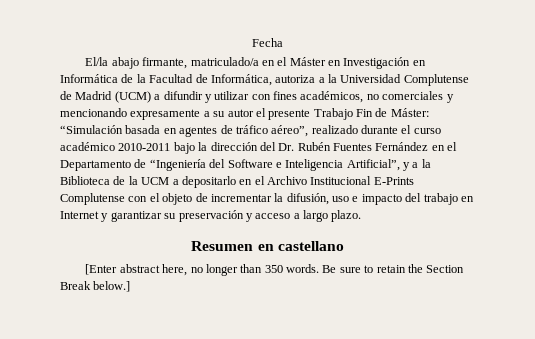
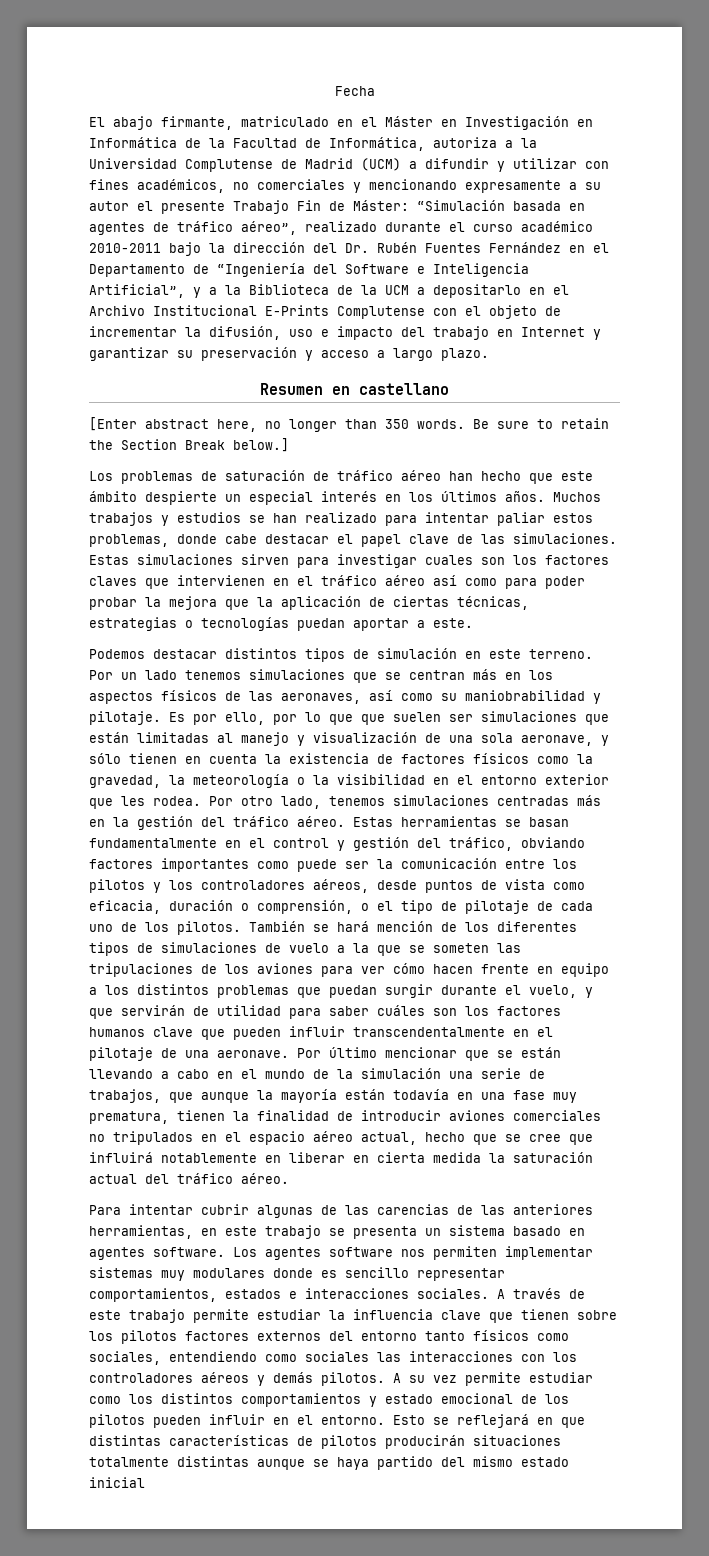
[85,57,109,66] El/la -> [89,117,105,127] El
[190,57,259,66] matriculado/a -> [241,116,329,127] matriculado
(131, 286) none -> [89,470,593,484] [89,491,601,505] [89,512,593,526] [89,533,617,547] [89,554,609,568] [89,575,585,589] [89,596,529,610] [89,617,473,631] [89,648,593,662] [89,669,553,683] [89,690,601,704] [89,711,609,725] [89,732,609,746] [89,753,593,764] [89,774,609,788] [89,795,601,809] [89,816,569,830] [89,837,585,851] [89,858,577,872] [89,879,585,893] [89,900,593,914] [89,921,577,935] [89,942,521,956] [89,963,609,977] [89,984,593,998] [89,1005,561,1019] [89,1026,553,1040] [89,1047,561,1061] [89,1068,545,1079] [89,1089,577,1103] [89,1110,601,1124] [89,1131,593,1145] [89,1152,593,1163] [89,1173,289,1184] [89,1204,593,1218] [89,1225,585,1239] [89,1246,593,1260] [89,1267,505,1281] [89,1288,585,1302] [89,1309,617,1323] [89,1330,569,1344] [89,1351,577,1365] [89,1372,593,1386] [89,1393,569,1407] [89,1414,585,1428] [89,1435,561,1449] [89,1456,569,1470] [89,1477,145,1488] // Los problemas de saturación de tráfico aéreo han hecho que este ámbito despierte un especial interés en los últimos años. Muchos trabajos y estudios se han realizado para intentar paliar estos problemas, donde cabe destacar el papel clave de las simulaciones. Estas simulaciones sirven para investigar cuales son los factores claves que intervienen en el tráfico aéreo así como para poder probar la mejora que la aplicación de ciertas técnicas, estrategias o tecnologías puedan aportar a este. // Podemos destacar distintos tipos de simulación en este terreno. Por un lado tenemos simulaciones que se centran más en los aspectos físicos de las aeronaves, así como su maniobrabilidad y pilotaje. Es por ello, por lo que que suelen ser simulaciones que están limitadas al manejo y visualización de una sola aeronave, y sólo tienen en cuenta la existencia de factores físicos como la gravedad, la meteorología o la visibilidad en el entorno exterior que les rodea. Por otro lado, tenemos simulaciones centradas más en la gestión del tráfico aéreo. Estas herramientas se basan fundamentalmente en el control y gestión del tráfico, obviando factores importantes como puede ser la comunicación entre los pilotos y los controladores aéreos, desde puntos de vista como eficacia, duración o comprensión, o el tipo de pilotaje de cada uno de los pilotos. También se hará mención de los diferentes tipos de simulaciones de vuelo a la que se someten las tripulaciones de los aviones para ver cómo hacen frente en equipo a los distintos problemas que puedan surgir durante el vuelo, y que servirán de utilidad para saber cuáles son los factores humanos clave que pueden influir transcendentalmente en el pilotaje de una aeronave. Por último mencionar que se están llevando a cabo en el mundo de la simulación una serie de trabajos, que aunque la mayoría están todavía en una fase muy prematura, tienen la finalidad de introducir aviones comerciales no tripulados en el espacio aéreo actual, hecho que se cree que influirá notablemente en liberar en cierta medida la saturación actual del tráfico aéreo. // Para intentar cubrir algunas de las carencias de las anteriores herramientas, en este trabajo se presenta un sistema basado en agentes software. Los agentes software nos permiten implementar sistemas muy modulares donde es sencillo representar comportamientos, estados e interacciones sociales. A través de este trabajo permite estudiar la influencia clave que tienen sobre los pilotos factores externos del entorno tanto físicos como sociales, entendiendo como sociales las interacciones con los controladores aéreos y demás pilotos. A su vez permite estudiar como los distintos comportamientos y estado emocional de los pilotos pueden influir en el entorno. Esto se reflejará en que distintas características de pilotos producirán situaciones totalmente distintas aunque se haya partido del mismo estado inicial

